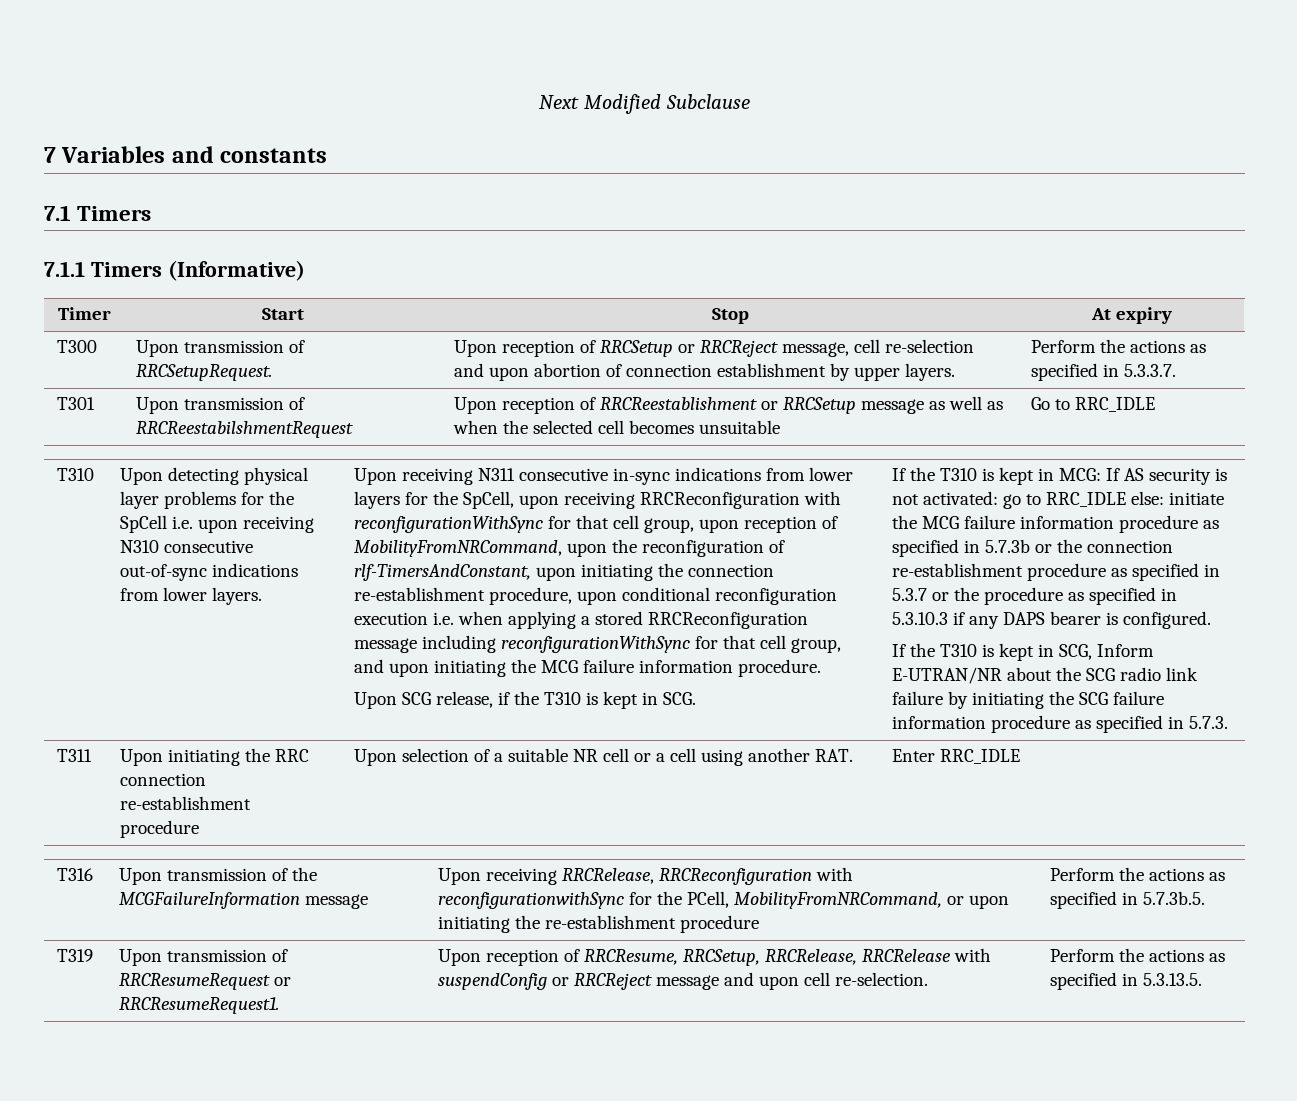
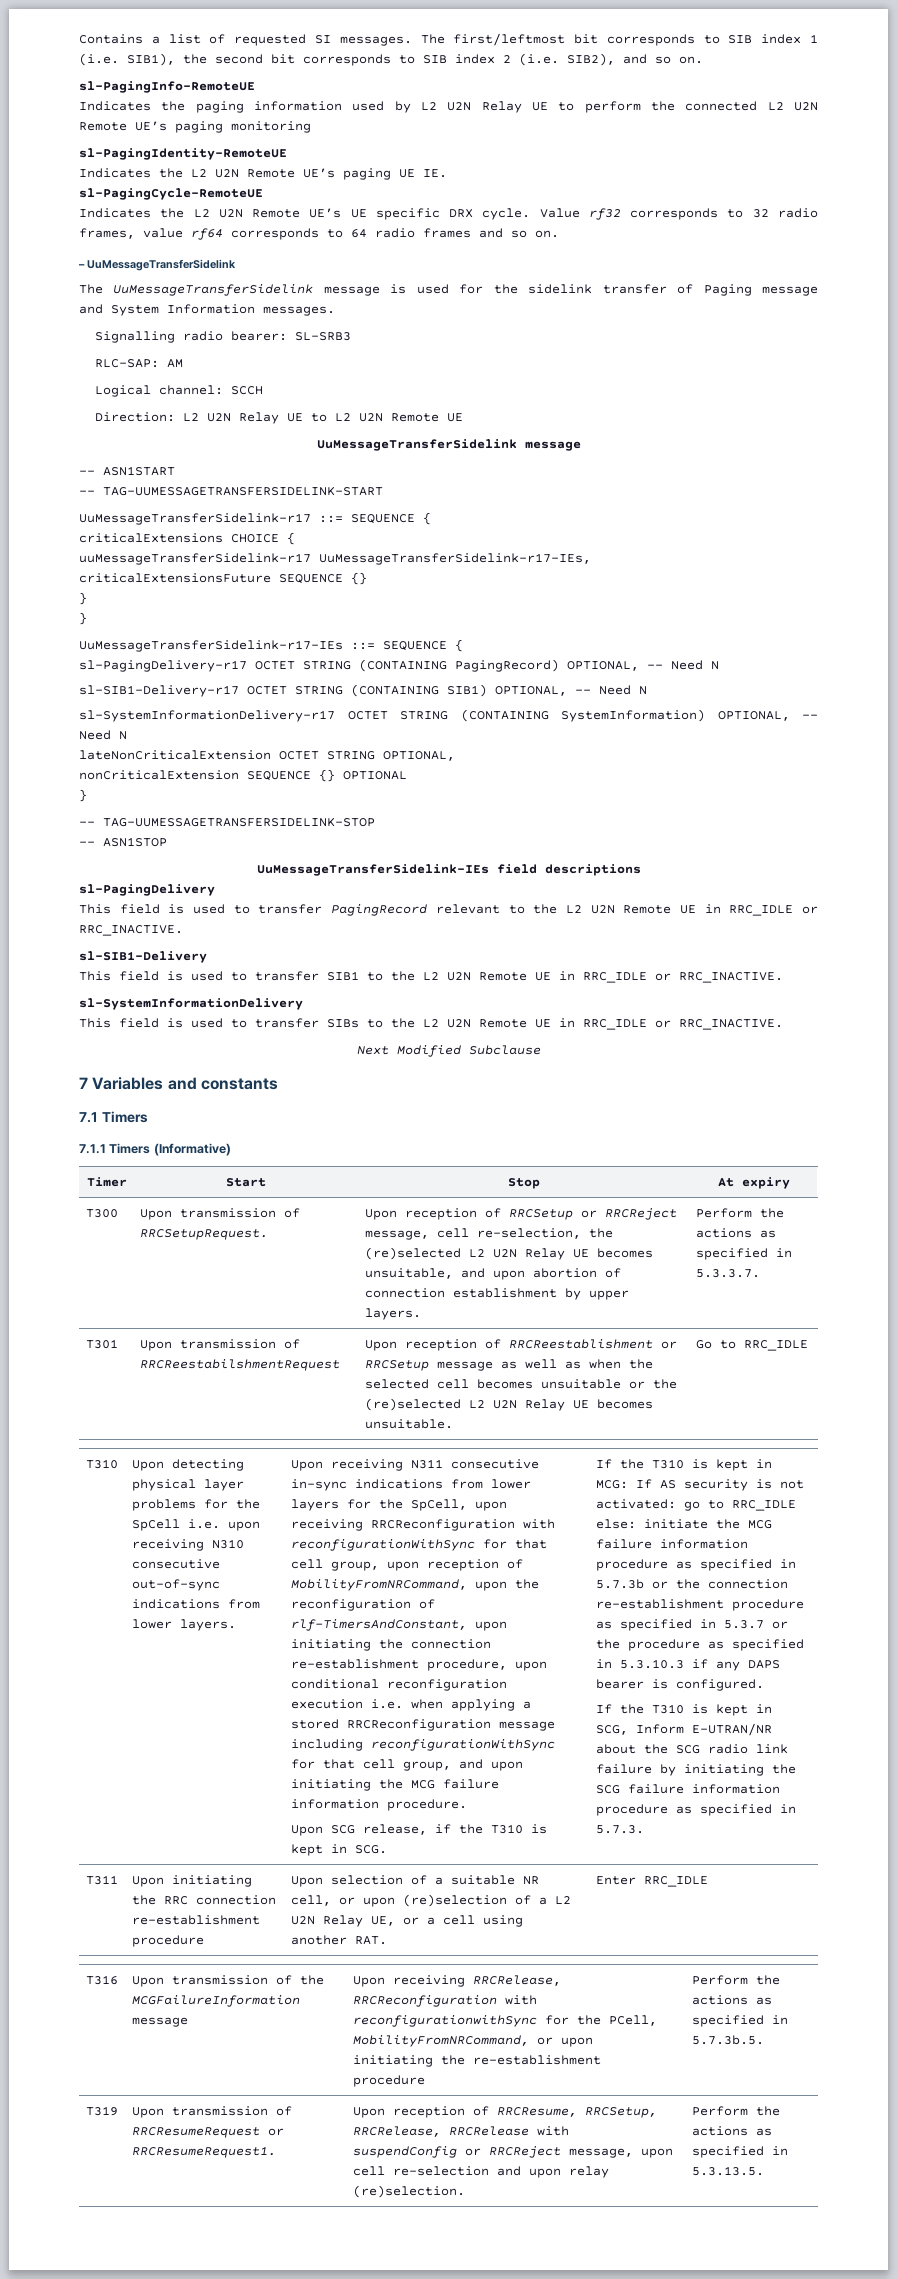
(539, 102) none -> [79,33,819,46] [79,53,703,66] [79,81,255,93] [79,101,818,113] [79,121,311,133] [79,148,287,160] [79,168,447,180] [79,188,263,200] [79,208,818,220] [79,228,559,240] [78,259,236,271] [79,284,818,296] [79,304,335,316] [95,331,352,343] [95,359,184,368] [95,385,264,397] [95,412,464,424] [316,439,581,451] [79,466,175,476] [79,486,383,496] [79,512,431,525] [79,532,295,545] [79,553,591,565] [79,572,367,585] [79,592,87,605] [79,612,87,625] [79,639,463,652] [79,659,719,672] [79,684,647,697] [79,709,818,722] [79,730,127,740] [79,750,455,761] [79,769,407,782] [79,789,87,802] [79,817,375,827] [79,837,167,847] [256,864,641,876] [79,884,215,896] [79,904,818,916] [79,925,183,936] [79,951,207,963] [79,971,783,983] [79,998,303,1010] [79,1018,783,1030] Contains a list of requested SI messages. The first/leftmost bit corresponds to SIB index 1 (i.e. SIB1), the second bit corresponds to SIB index 2 (i.e. SIB2), and so on. // sl-PagingInfo-RemoteUE // Indicates the paging information used by L2 U2N Relay UE to perform the connected L2 U2N Remote UE’s paging monitoring // sl-PagingIdentity-RemoteUE // Indicates the L2 U2N Remote UE’s paging UE IE. // sl-PagingCycle-RemoteUE // Indicates the L2 U2N Remote UE’s UE specific DRX cycle. Value rf32 corresponds to 32 radio frames, value rf64 corresponds to 64 radio frames and so on. // – UuMessageTransferSidelink // The UuMessageTransferSidelink message is used for the sidelink transfer of Paging message and System Information messages. // Signalling radio bearer: SL-SRB3 // RLC-SAP: AM // Logical channel: SCCH // Direction: L2 U2N Relay UE to L2 U2N Remote UE // UuMessageTransferSidelink message // -- ASN1START // -- TAG-UUMESSAGETRANSFERSIDELINK-START // UuMessageTransferSidelink-r17 ::= SEQUENCE { // criticalExtensions CHOICE { // uuMessageTransferSidelink-r17 UuMessageTransferSidelink-r17-IEs, // criticalExtensionsFuture SEQUENCE {} // } // } // UuMessageTransferSidelink-r17-IEs ::= SEQUENCE { // sl-PagingDelivery-r17 OCTET STRING (CONTAINING PagingRecord) OPTIONAL, -- Need N // sl-SIB1-Delivery-r17 OCTET STRING (CONTAINING SIB1) OPTIONAL, -- Need N // sl-SystemInformationDelivery-r17 OCTET STRING (CONTAINING SystemInformation) OPTIONAL, -- Need N // lateNonCriticalExtension OCTET STRING OPTIONAL, // nonCriticalExtension SEQUENCE {} OPTIONAL // } // -- TAG-UUMESSAGETRANSFERSIDELINK-STOP // -- ASN1STOP // UuMessageTransferSidelink-IEs field descriptions // sl-PagingDelivery // This field is used to transfer PagingRecord relevant to the L2 U2N Remote UE in RRC_IDLE or RRC_INACTIVE. // sl-SIB1-Delivery // This field is used to transfer SIB1 to the L2 U2N Remote UE in RRC_IDLE or RRC_INACTIVE. // sl-SystemInformationDelivery // This field is used to transfer SIBs to the L2 U2N Remote UE in RRC_IDLE or RRC_INACTIVE. //
[884,339,974,353] re-selection -> [476,1228,613,1239] [364,1247,653,1260] [364,1268,453,1279] re-selection, the (re)selected L2 U2N Relay UE becomes unsuitable,
(780, 427) none -> [628,1379,677,1389] [364,1398,653,1411] [364,1419,453,1429] or the (re)selected L2 U2N Relay UE becomes unsuitable.
[602,748,629,762] cell -> [290,1894,571,1907] [290,1915,395,1927] cell, or upon (re)selection of a L2 U2N Relay UE,
[655,972,928,990] message and upon cell re-selection. -> [568,2148,673,2158] [352,2166,609,2178] [352,2185,465,2198] message, upon cell re-selection and upon relay (re)selection.

